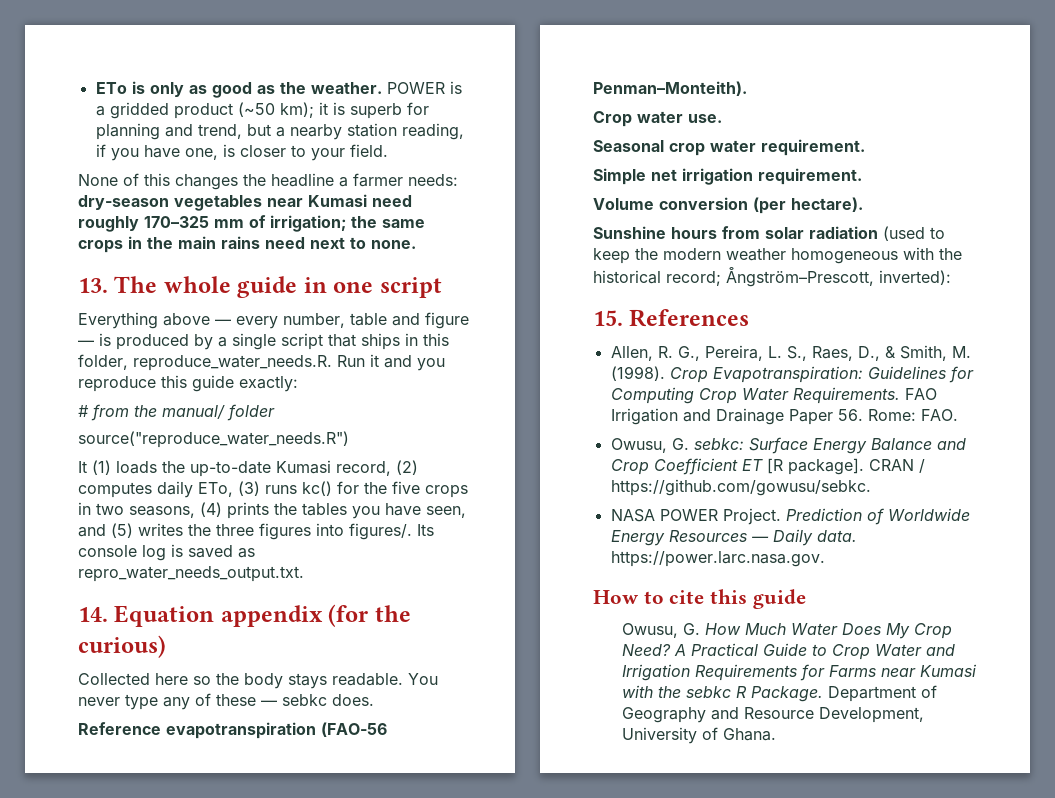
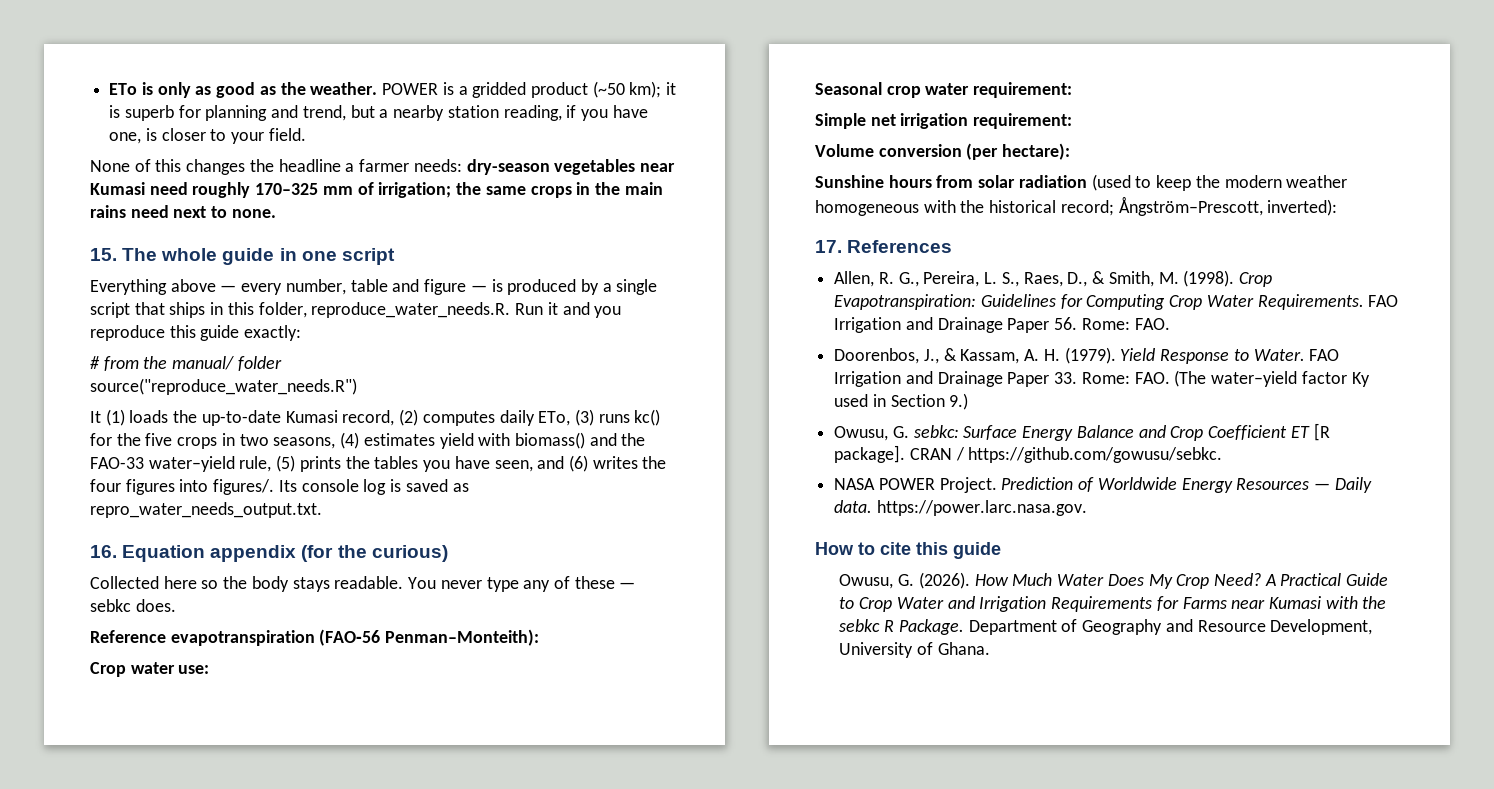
[78,278,108,293] 13. -> [90,248,117,261] 15.
(222, 509) none -> [363,432,646,449] [90,455,296,472] estimates yield with biomass() and the FAO-33 water–yield rule, (5)
[111,523,133,538] (5) -> [568,455,588,472] (6)
[216,524,254,536] three -> [90,479,121,492] four
[78,607,108,622] 14. -> [90,545,117,558] 16.
[593,81,747,96] Penman–Monteith). -> [385,629,540,646] Penman–Monteith):
[688,114,722,123] use. -> [178,665,210,674] use:
[761,139,865,156] requirement. -> [973,82,1073,98] requirement:
[758,168,862,185] requirement. -> [973,113,1073,129] requirement:
[791,197,863,212] hectare). -> [1002,143,1071,160] hectare):
[593,310,623,326] 15. -> [815,240,842,253] 17.
(958, 415) none -> [834,347,1340,364] [834,370,1370,387] [834,393,969,410] // Doorenbos, J., & Kassam, A. H. (1979). Yield Response to Water. FAO Irrigation and Drainage Paper 33. Rome: FAO. (The water–yield factor Ky used in Section 9.)
(701, 629) none -> [918,572,970,589] (2026).

